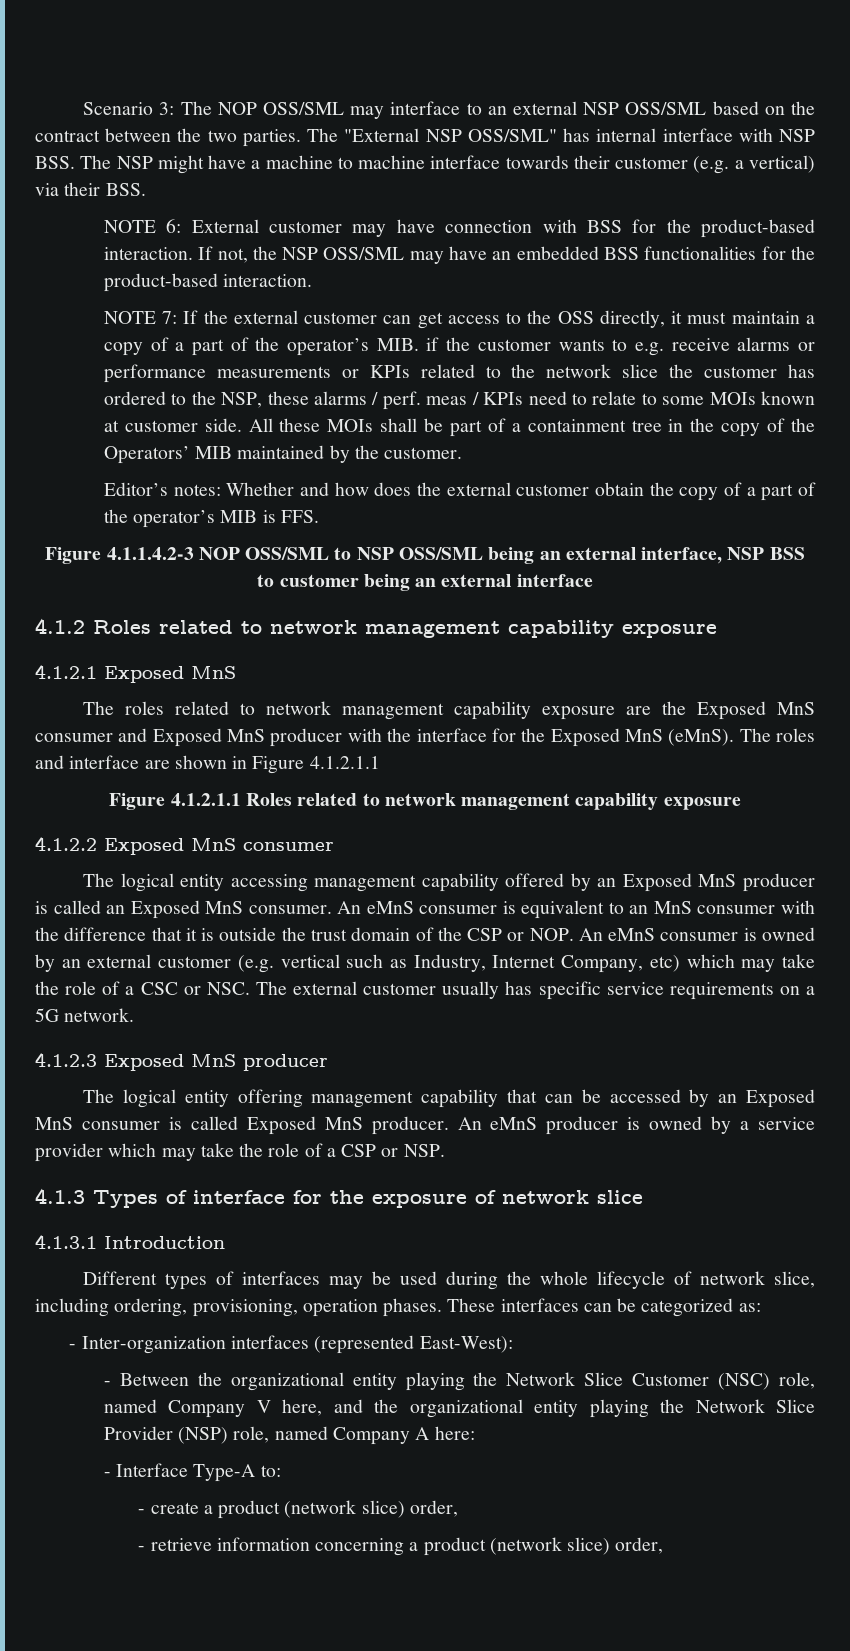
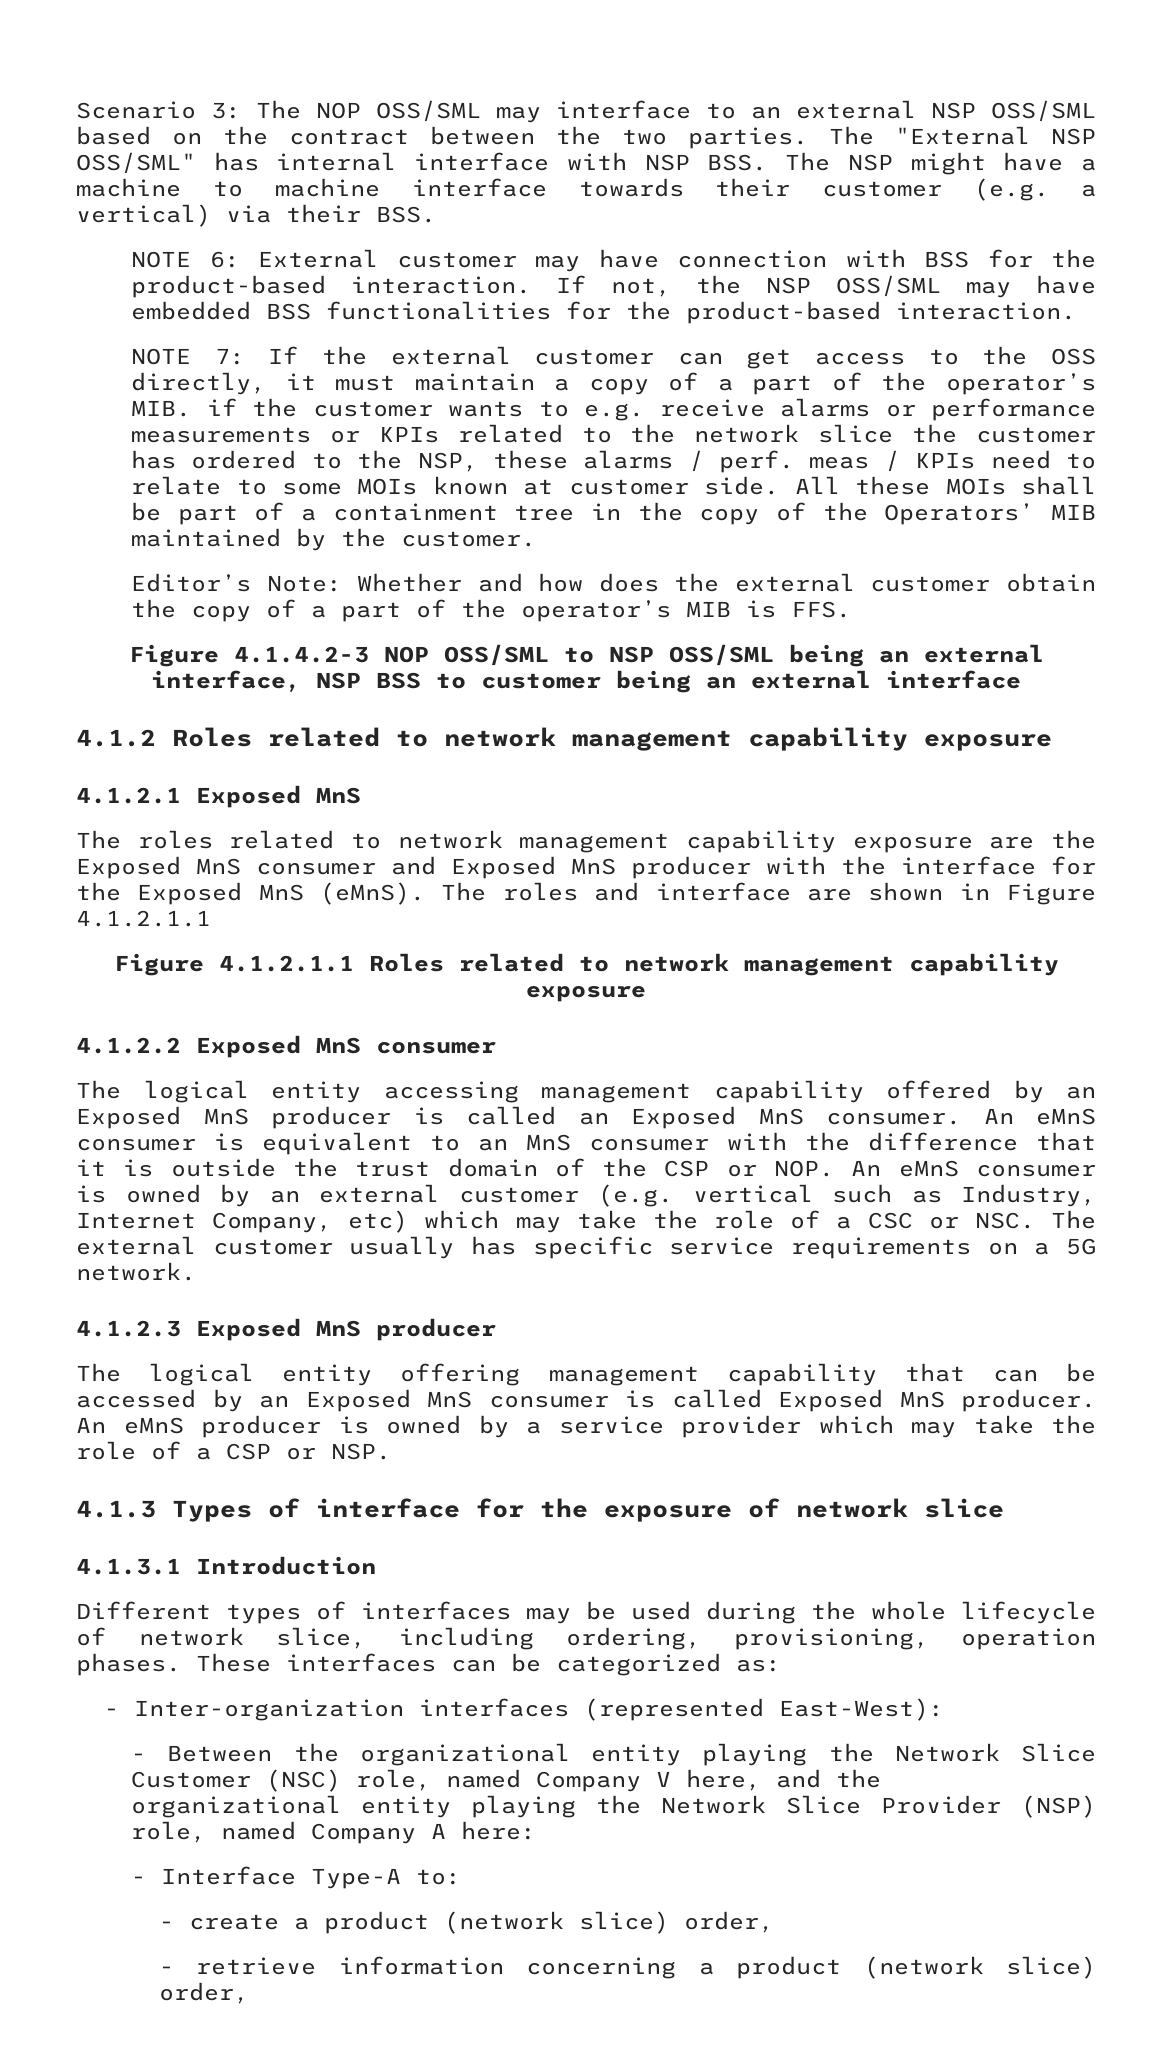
[492,251,512,260] an -> (1096, 284) none
[173,484,221,496] notes: -> [266,575,342,592] Note:
[106,547,194,560] 4.1.1.4.2-3 -> [233,646,369,663] 4.1.4.2-3

